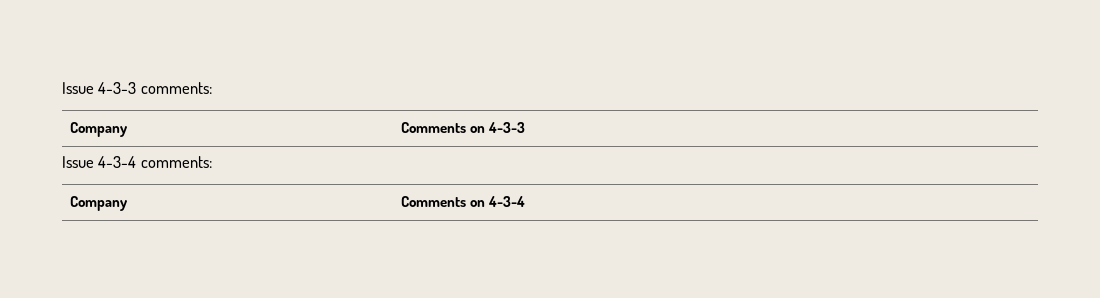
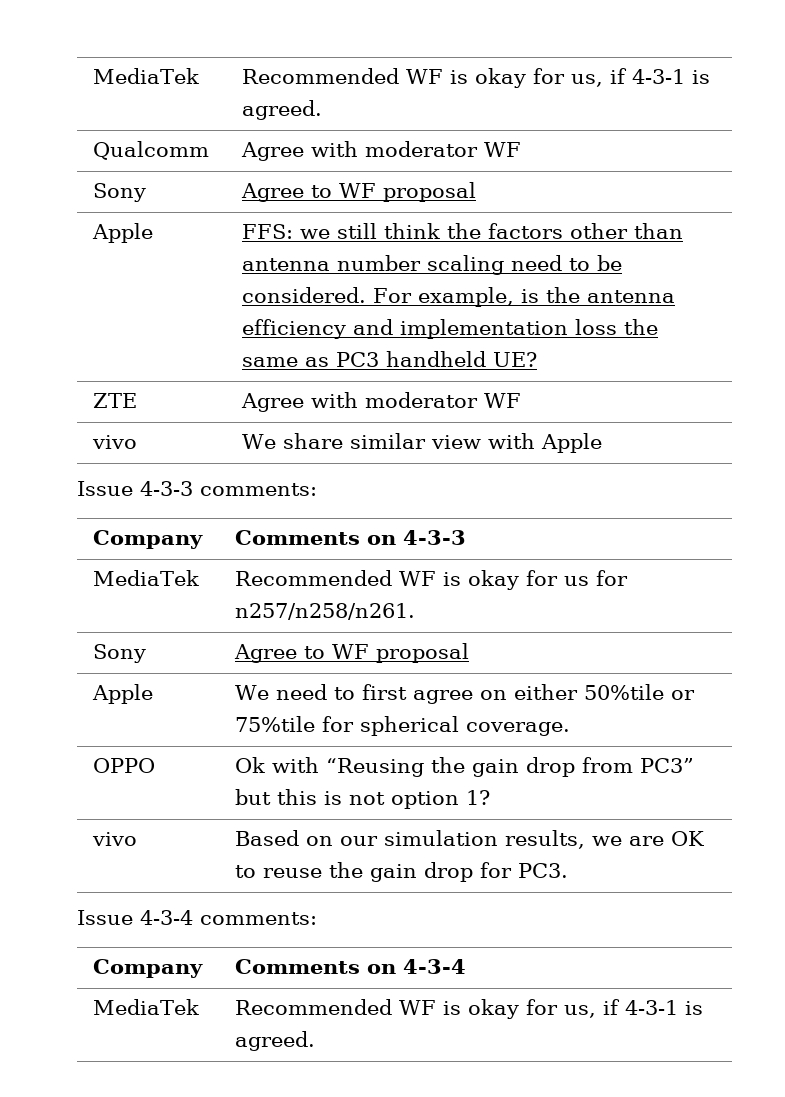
(62, 88) none -> [93,68,200,84] [242,68,711,88] [242,100,323,120] [93,141,210,160] [241,141,522,161] [93,183,147,202] [241,182,477,202] [92,223,154,243] [242,223,684,239] [242,255,623,275] [242,287,676,307] [242,319,659,339] [242,351,538,367] [93,393,138,408] [241,392,522,412] [92,435,138,449] [242,433,603,453] MediaTek | Recommended WF is okay for us, if 4-3-1 is agreed. // Qualcomm | Agree with moderator WF // Sony | Agree to WF proposal // Apple | FFS: we still think the factors other than antenna number scaling need to be considered. For example, is the antenna efficiency and implementation loss the same as PC3 handheld UE? // ZTE | Agree with moderator WF // vivo | We share similar view with Apple //
(526, 127) none -> [93,570,200,586] [235,570,629,590] [235,603,416,620] [93,644,147,663] [234,643,470,663] [92,684,154,704] [235,684,696,704] [235,716,571,736] [93,758,156,773] [235,757,695,777] [235,789,491,809] [92,832,138,846] [235,830,705,849] [235,862,569,882] // MediaTek | Recommended WF is okay for us for n257/n258/n261. // Sony | Agree to WF proposal // Apple | We need to first agree on either 50%tile or 75%tile for spherical coverage. // OPPO | Ok with “Reusing the gain drop from PC3” but this is not option 1? // vivo | Based on our simulation results, we are OK to reuse the gain drop for PC3.
(526, 201) none -> [93,999,200,1015] [235,999,704,1019] [235,1031,316,1051] // MediaTek | Recommended WF is okay for us, if 4-3-1 is agreed.

